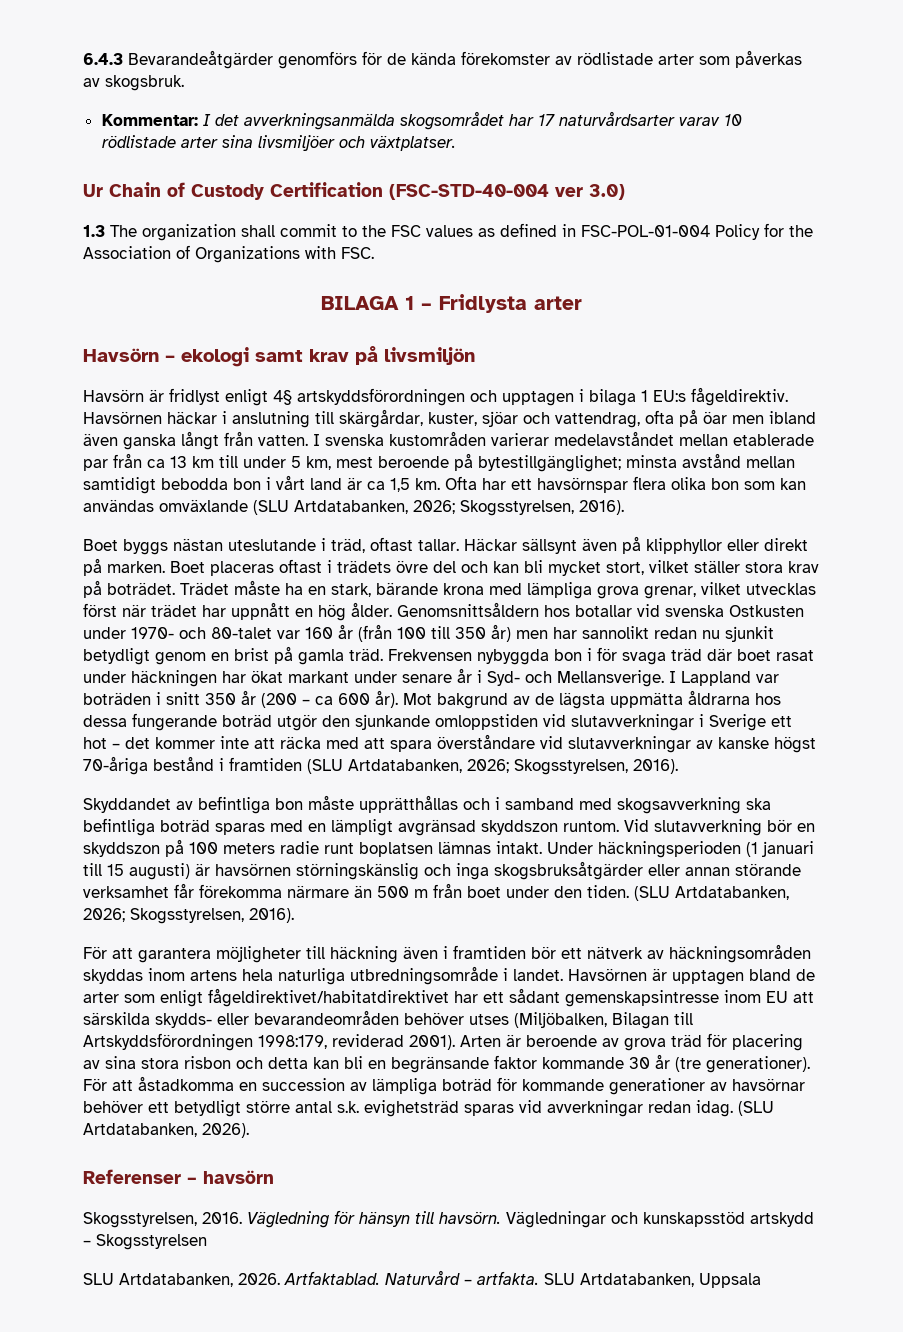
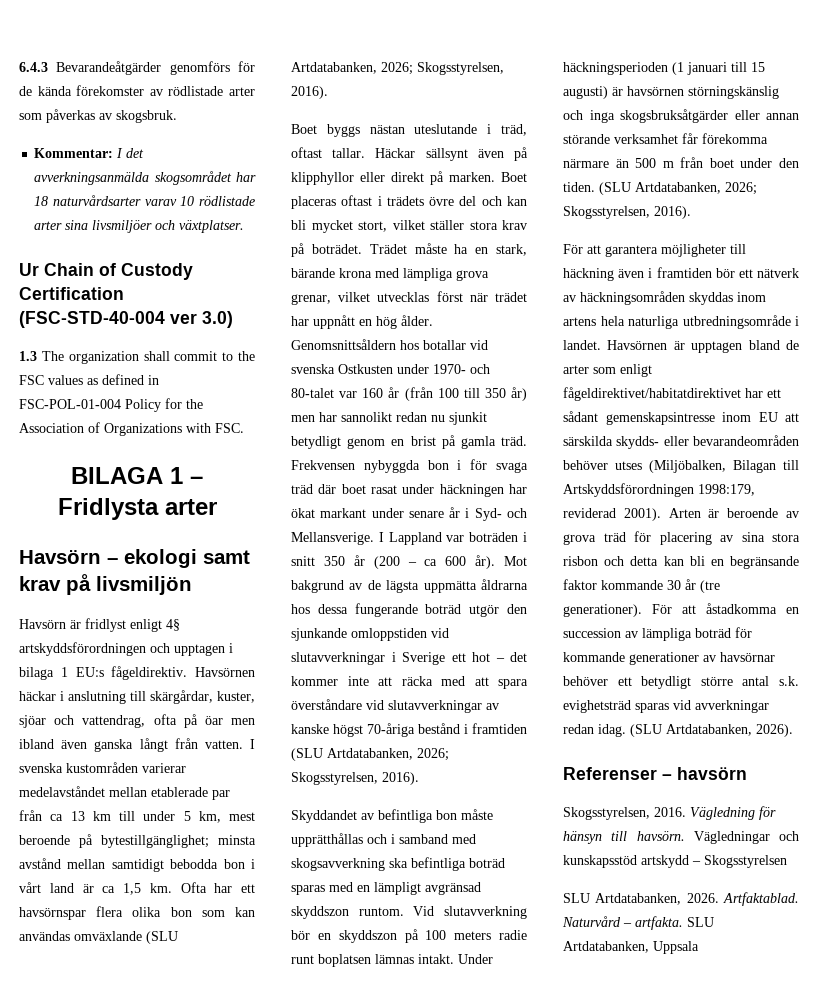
[537,114,555,126] 17 -> [34,196,49,206] 18

